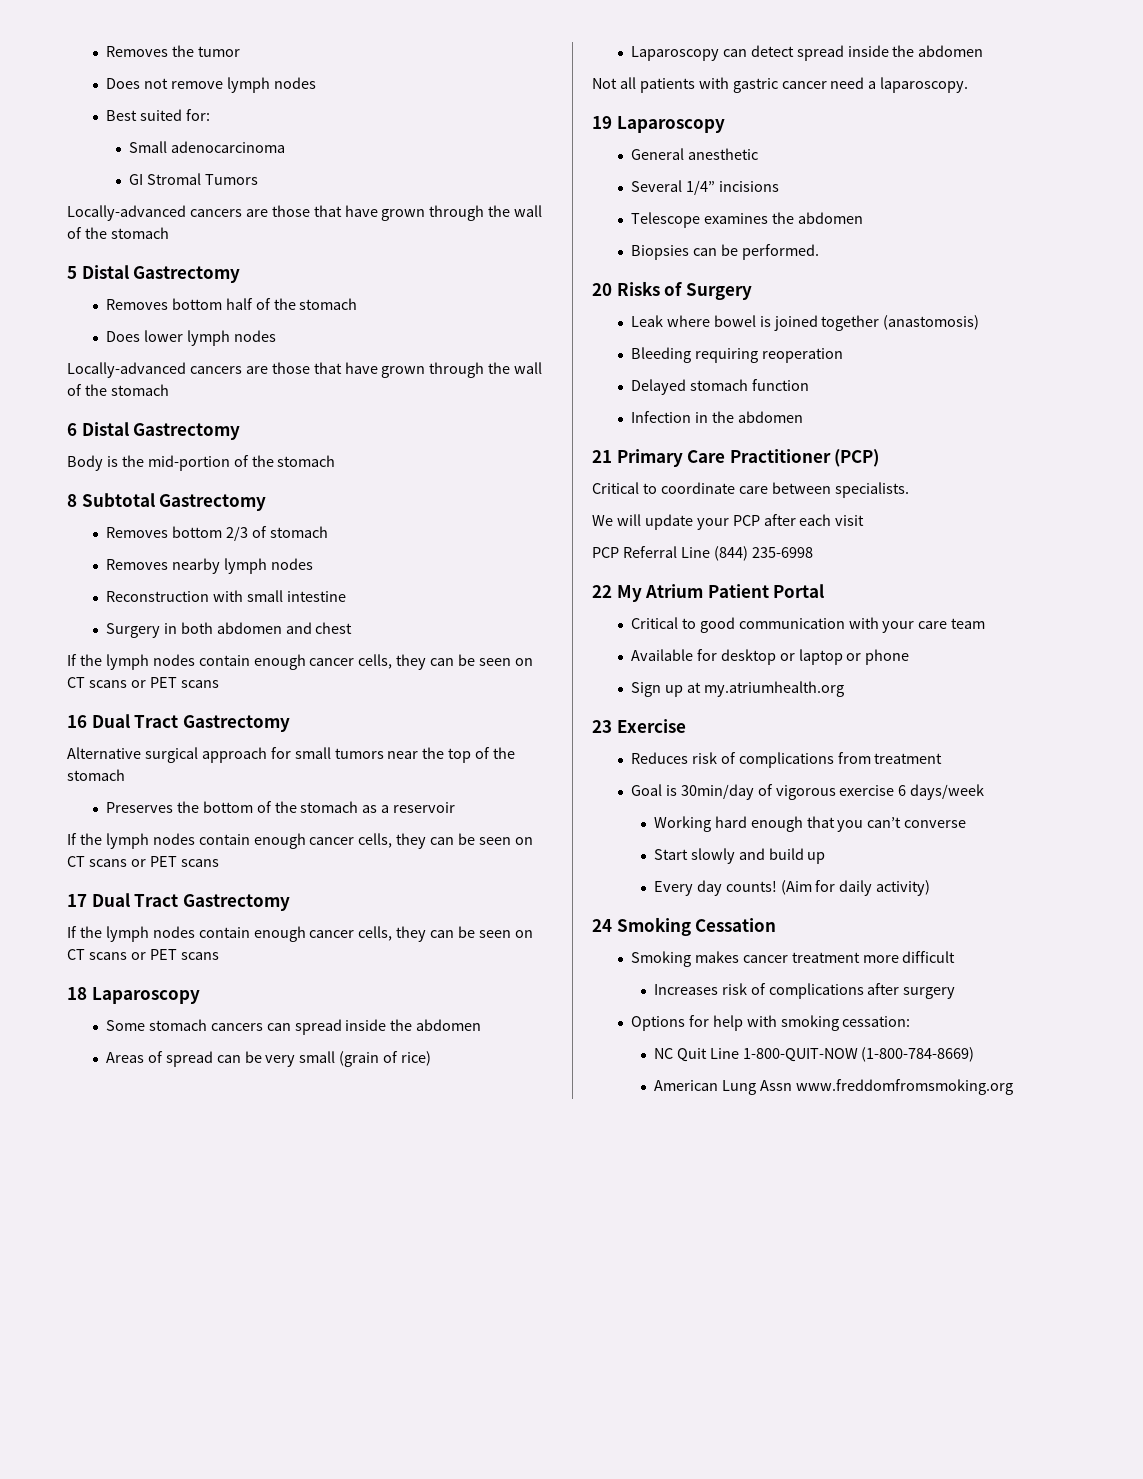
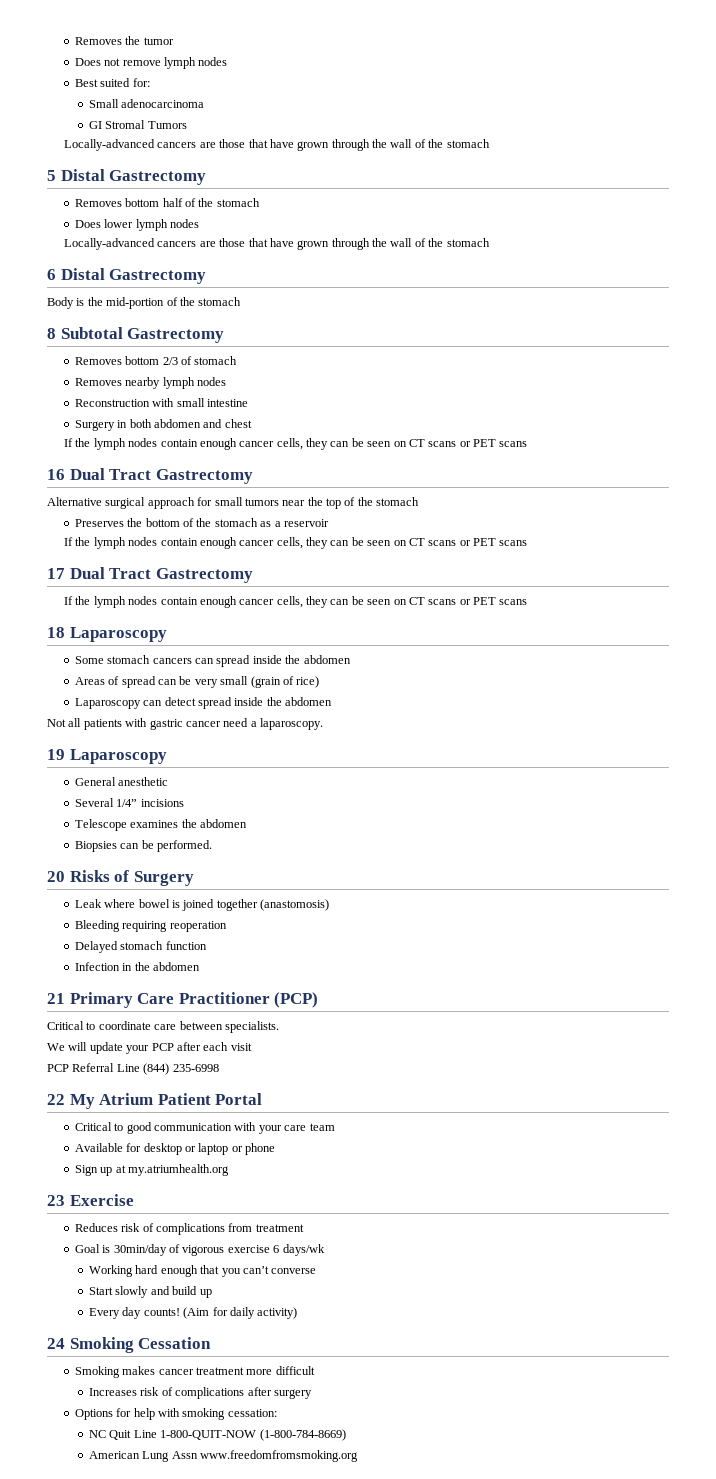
[910,784,985,800] days/week -> [282,1244,325,1256] days/wk
[795,1079,1013,1095] www.freddomfromsmoking.org -> [200,1450,359,1462] www.freedomfromsmoking.org

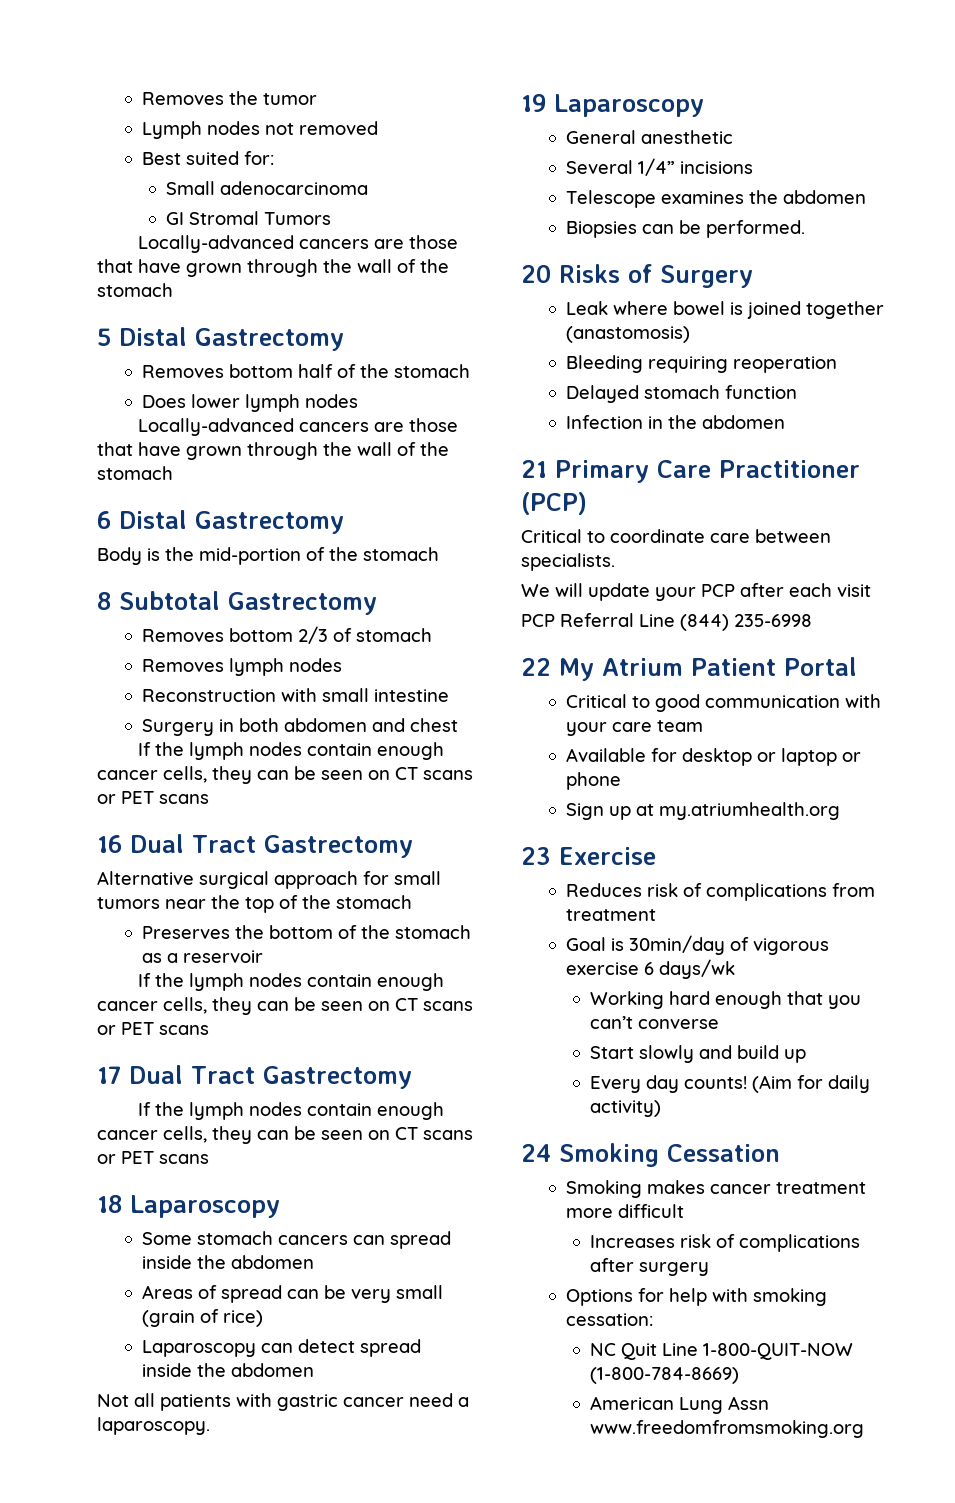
[74,57,228,69] Does not remove lymph nodes -> [141,121,378,139] Lymph nodes not removed
[125,377,161,389] nearby -> (224, 665) none

